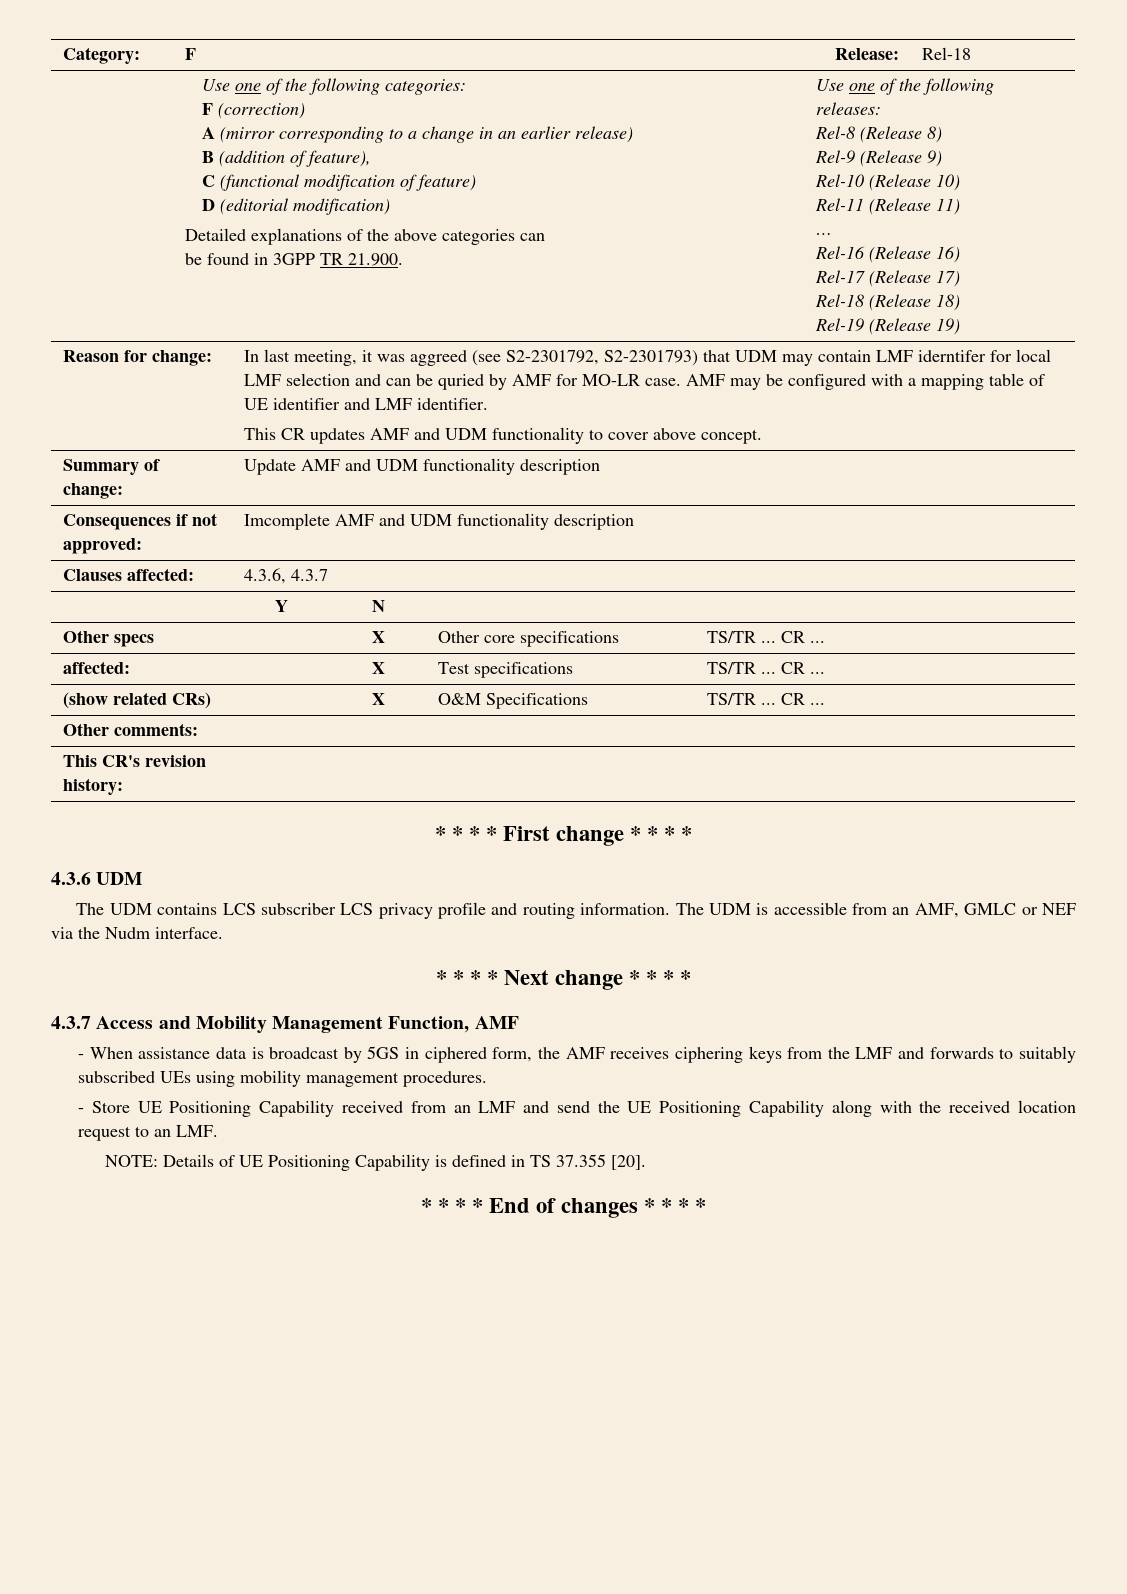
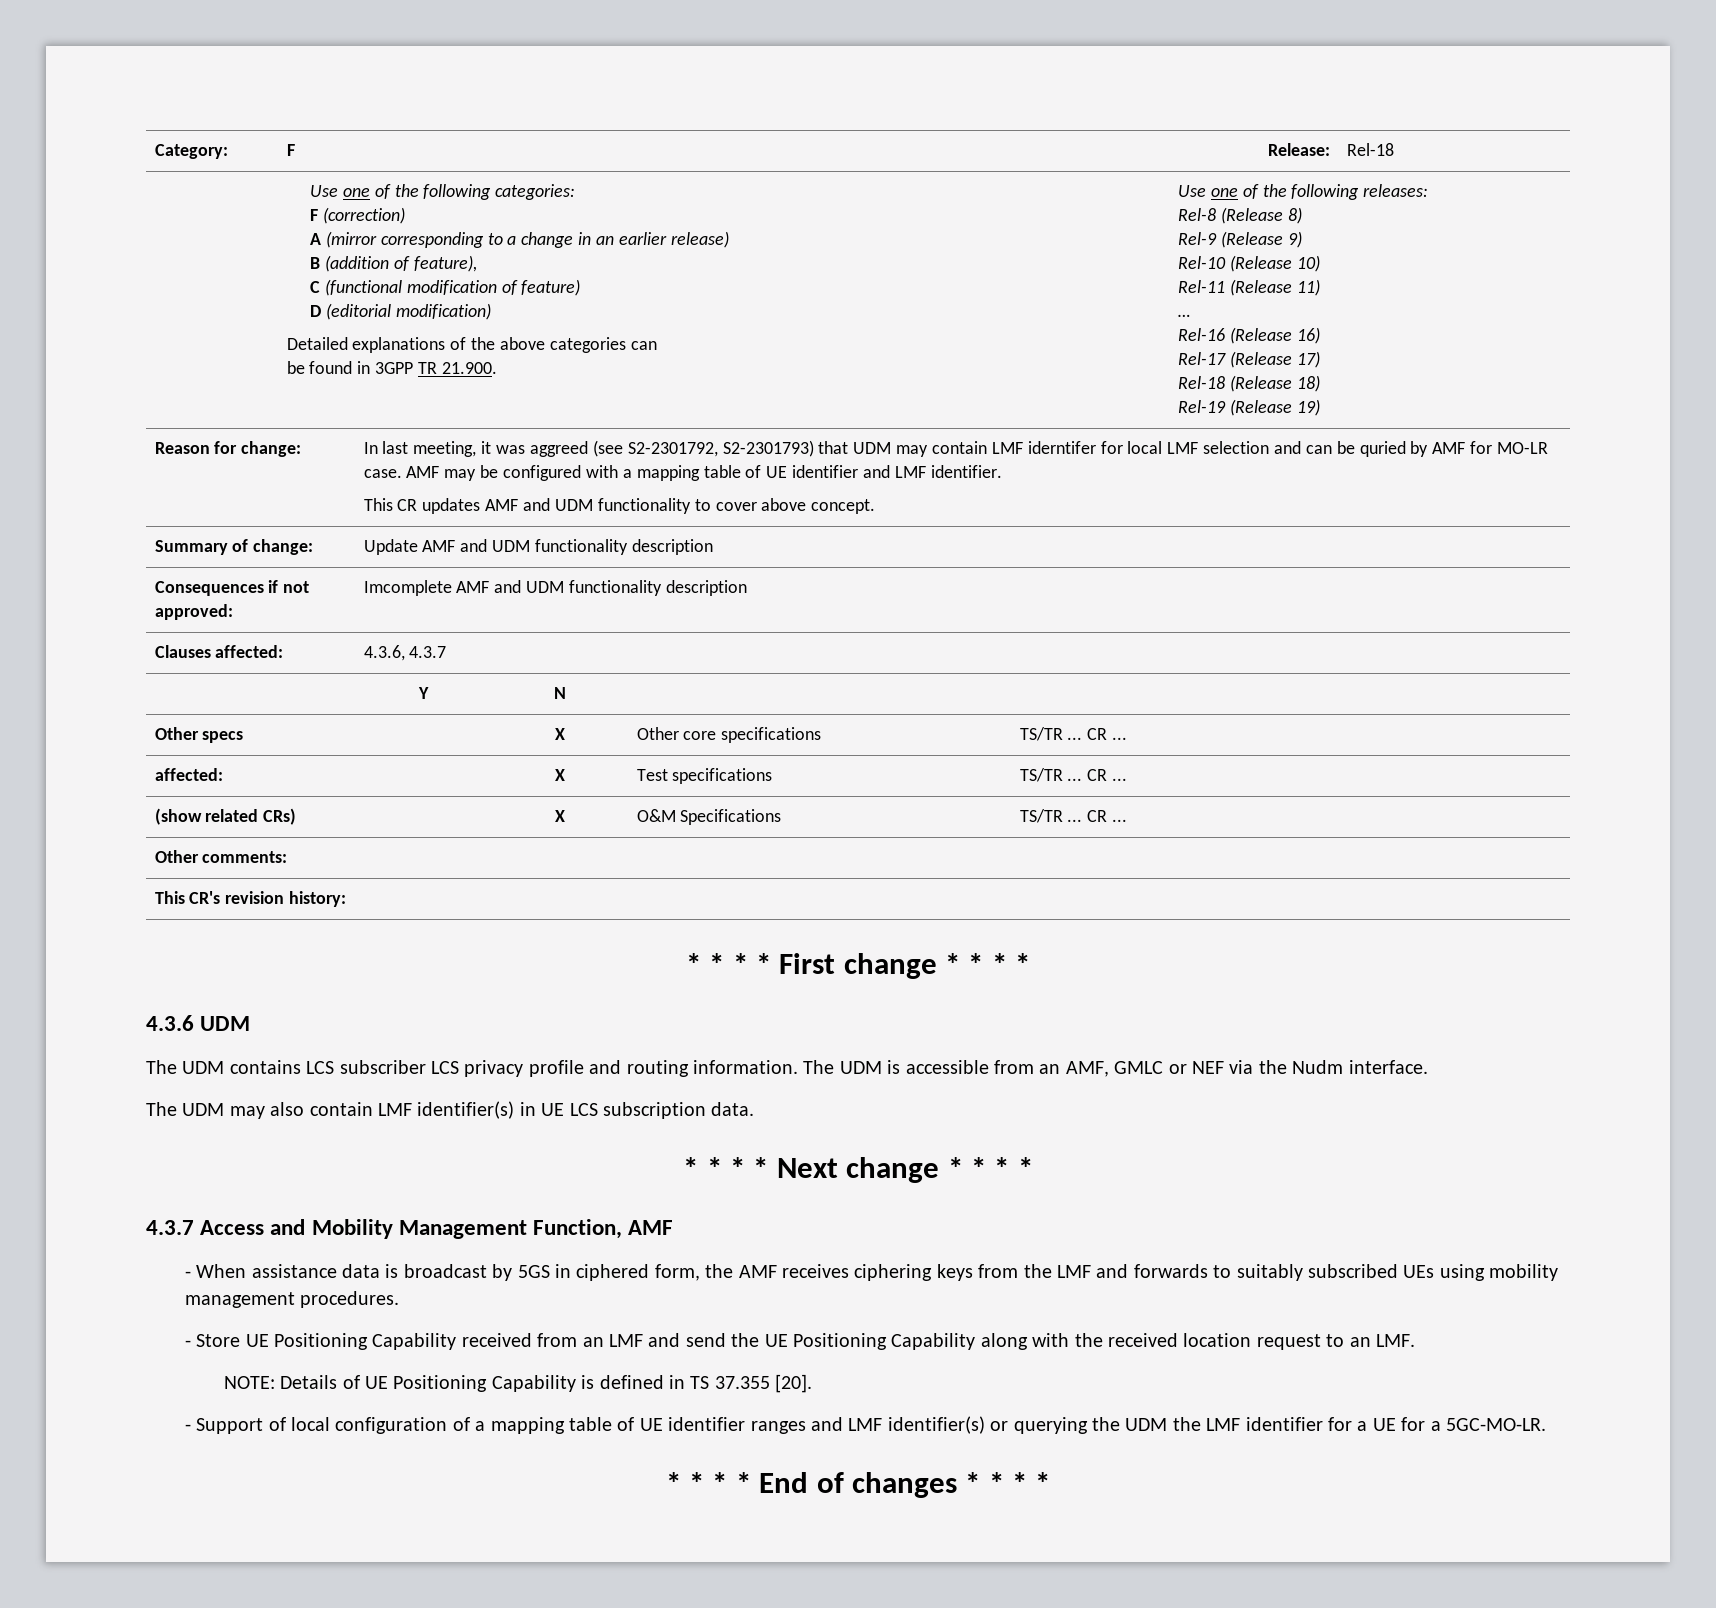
(223, 933) none -> [146,1101,755,1119] // The UDM may also contain LMF identifier(s) in UE LCS subscription data.
(647, 1162) none -> [184,1416,1547,1434] // - Support of local configuration of a mapping table of UE identifier ranges and LMF identifier(s) or querying the UDM the LMF identifier for a UE for a 5GC-MO-LR.

